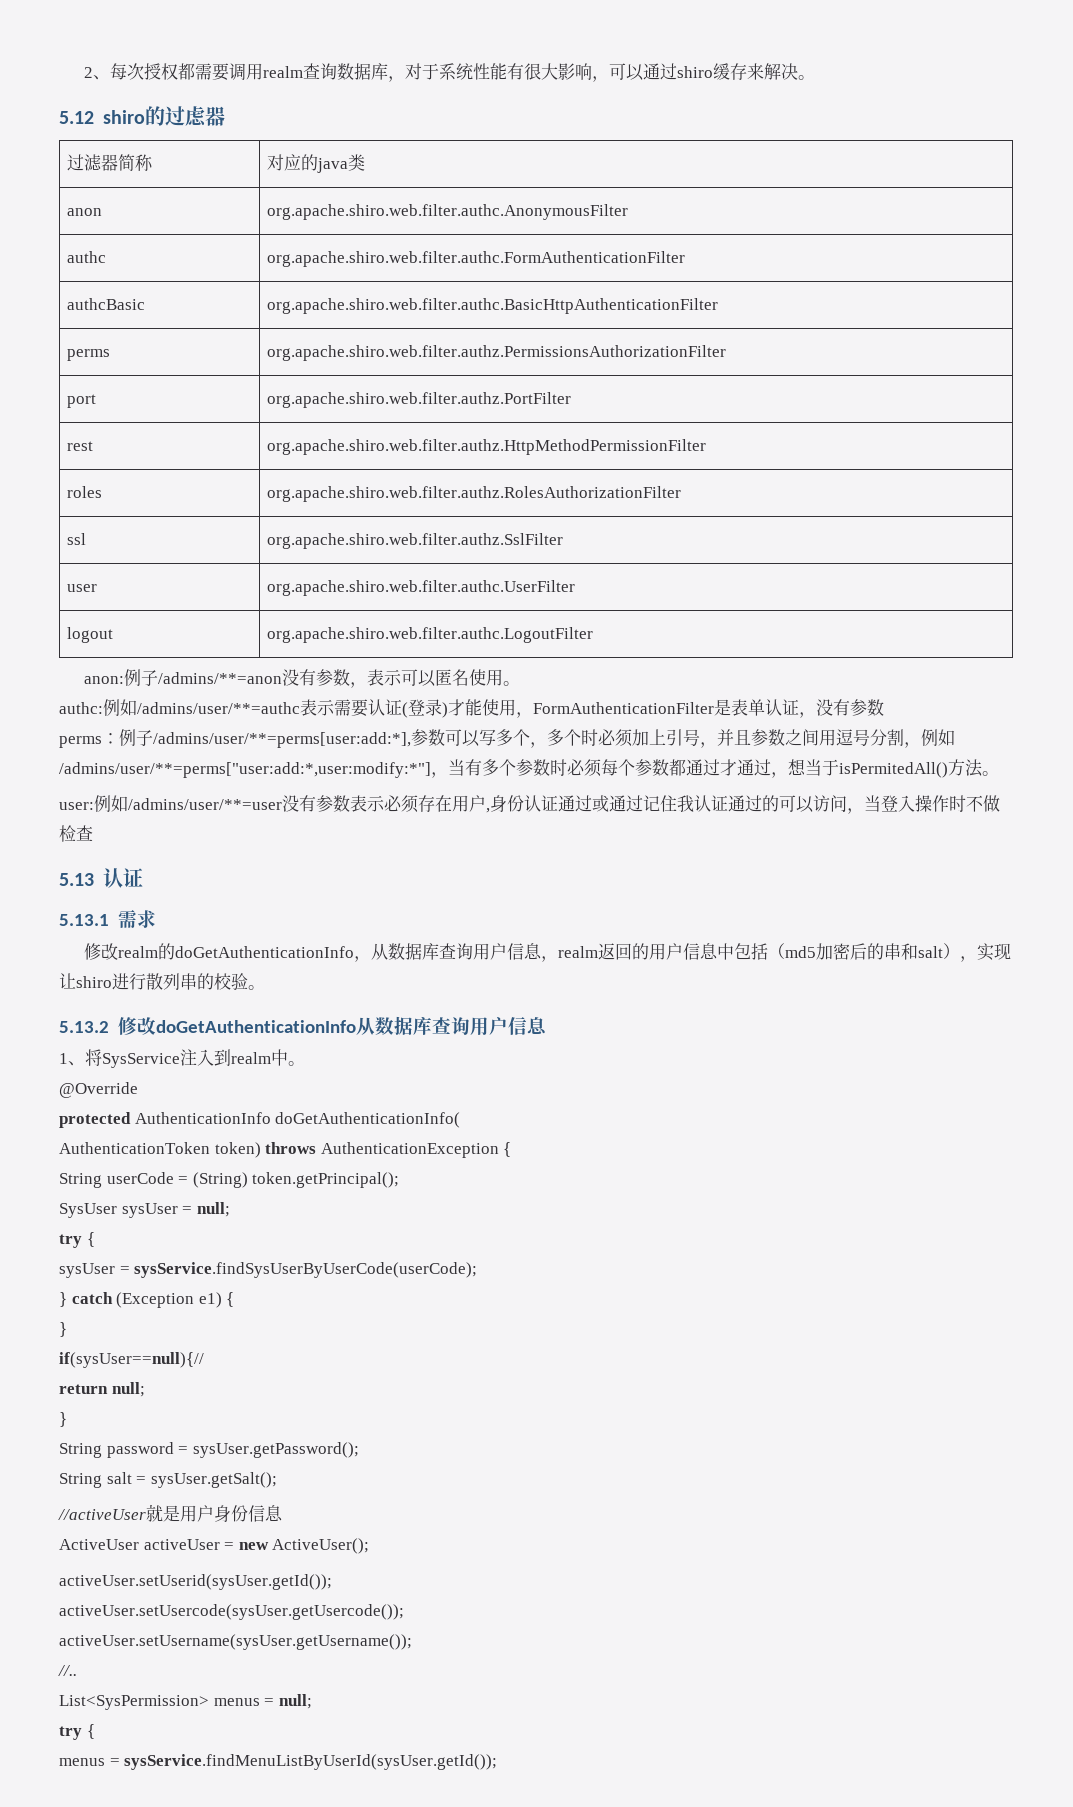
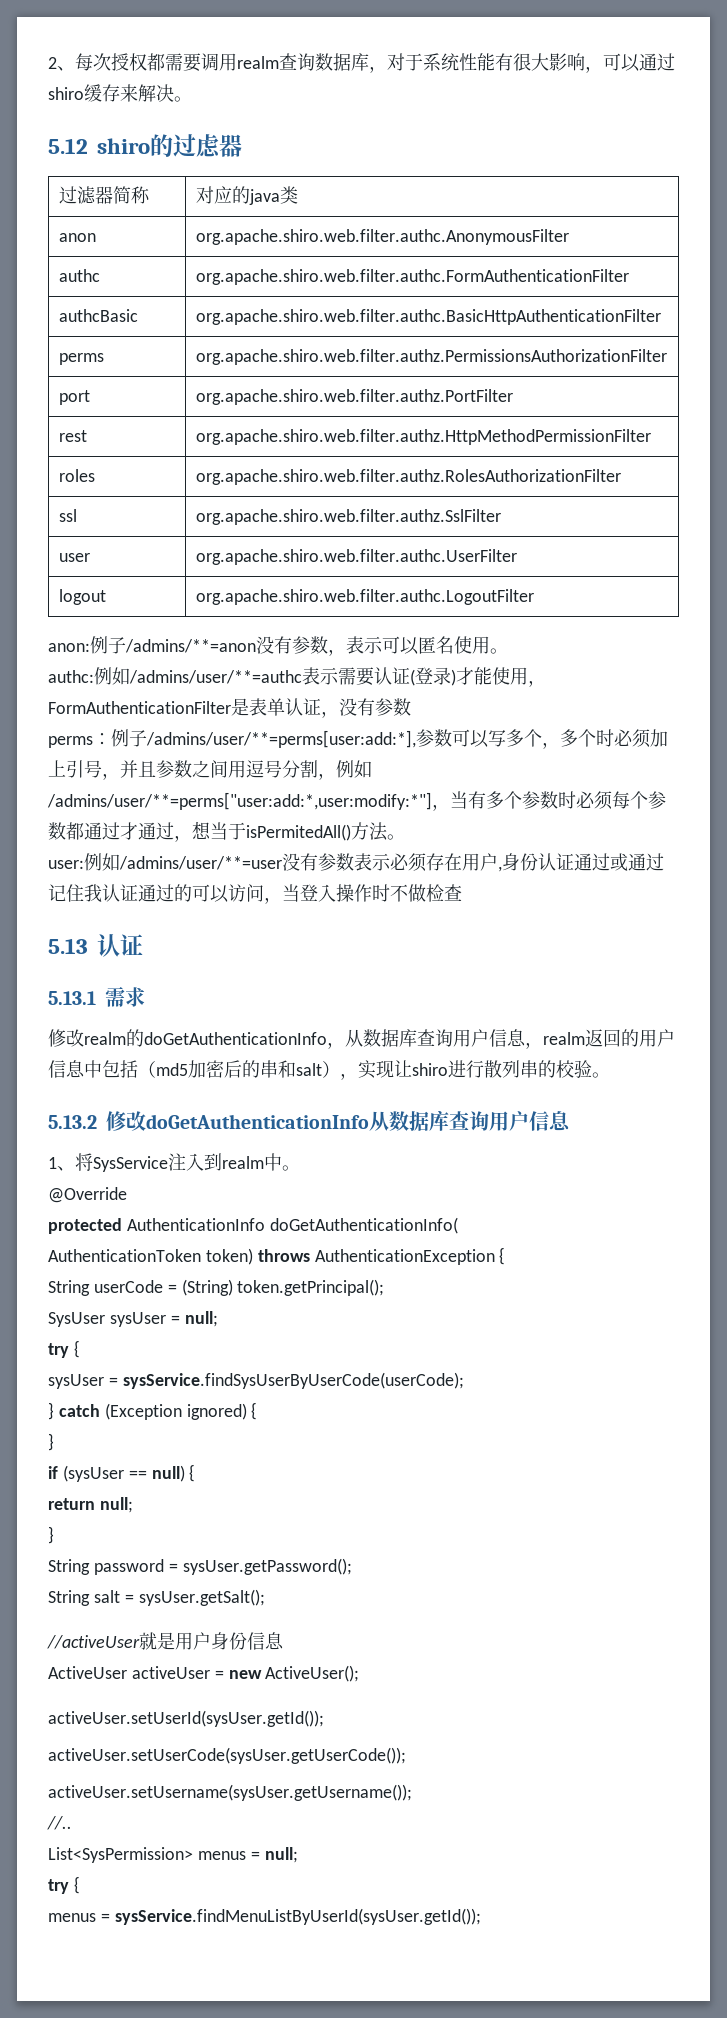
[198,1292,222,1308] e1) -> [186,1403,247,1420] ignored)
[59,1352,204,1368] if(sysUser==null){// -> [48,1464,196,1482] if (sysUser == null) {
[59,1574,332,1590] [59,1604,404,1620] activeUser.setUserid(sysUser.getId()); // activeUser.setUsercode(sysUser.getUsercode()); -> [48,1710,324,1727] [48,1747,406,1764] activeUser.setUserId(sysUser.getId()); // activeUser.setUserCode(sysUser.getUserCode());

